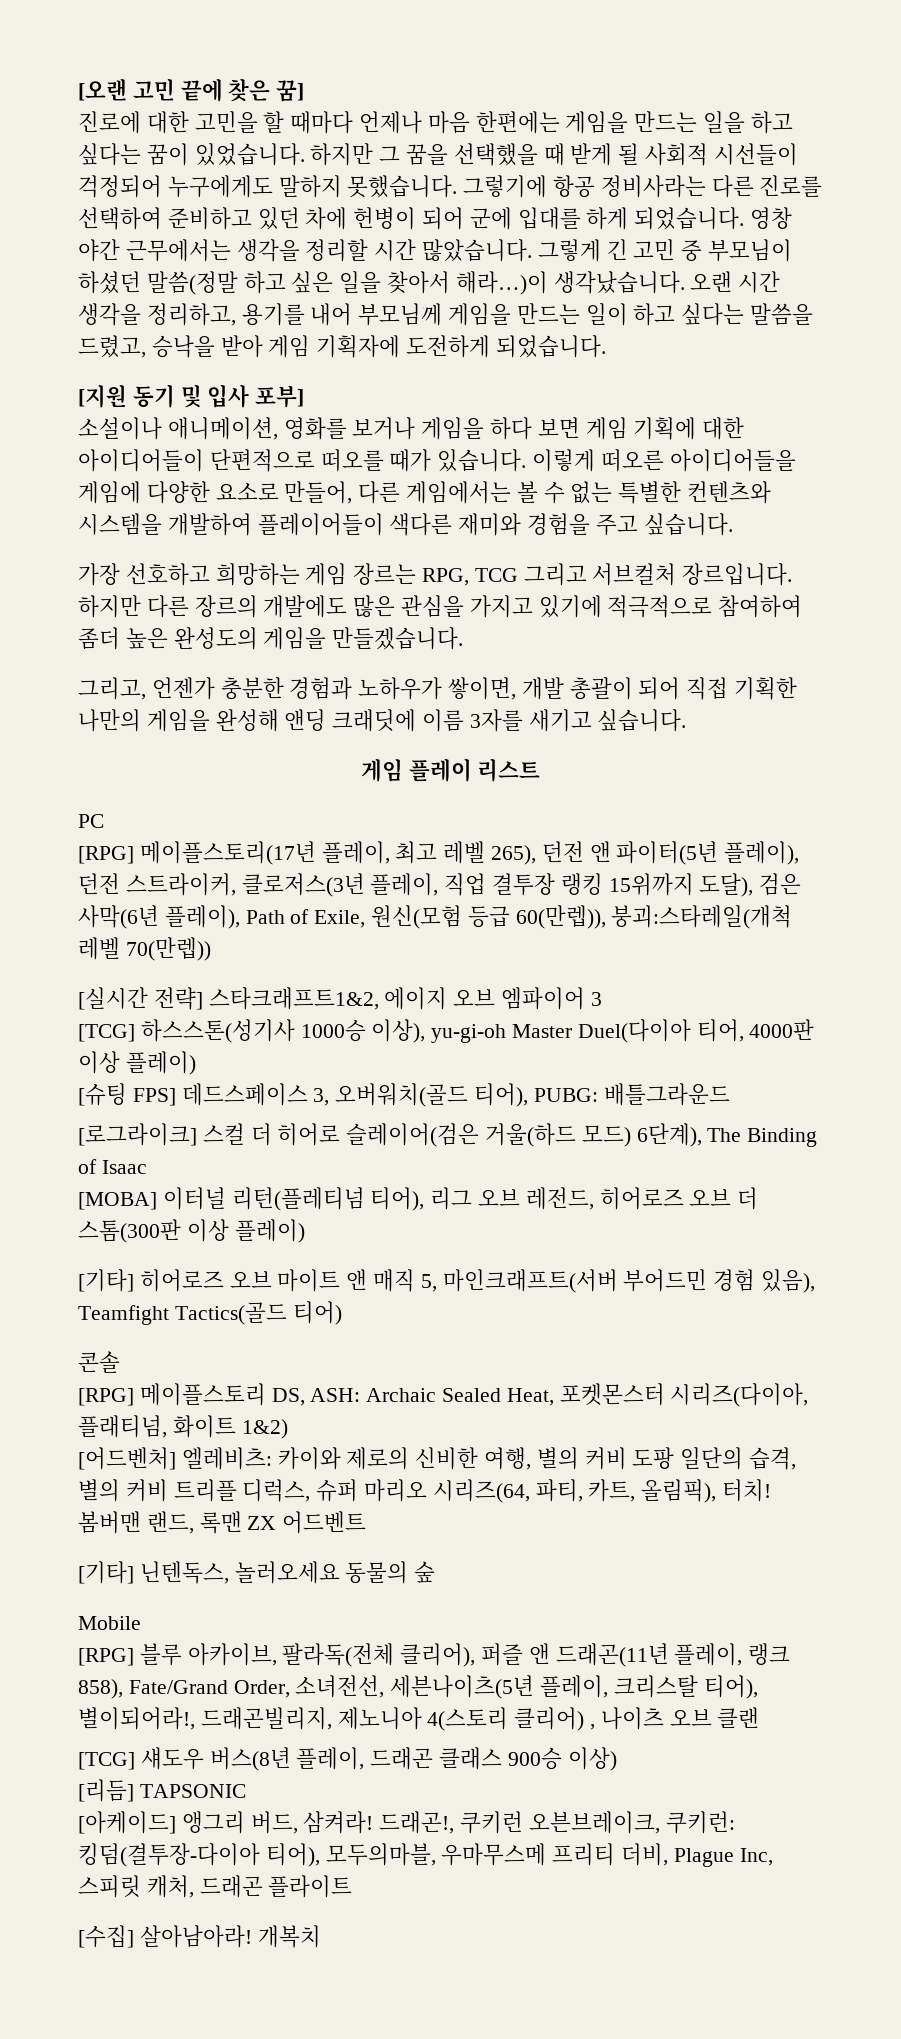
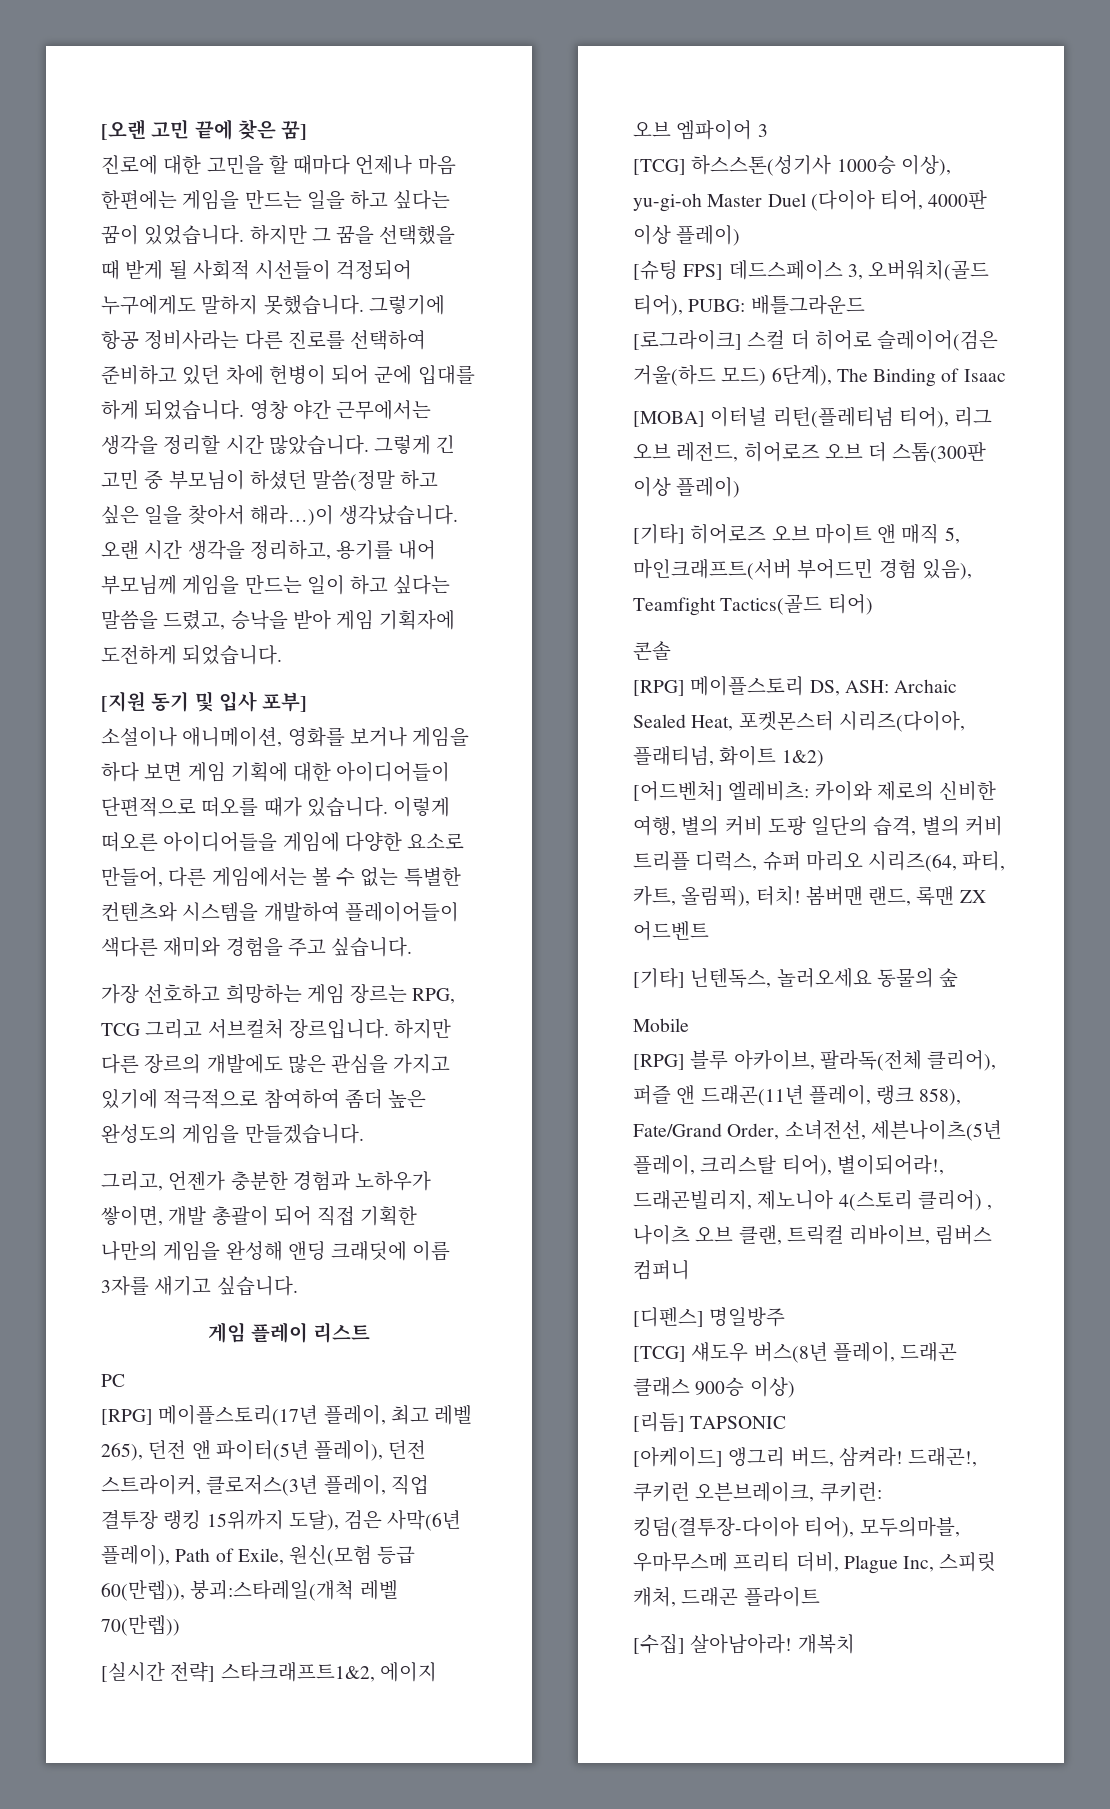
[577,1019,691,1043] Duel(다이아 -> [767,190,875,211] Duel (다이아
[717,1707,760,1728] 클랜 -> [738,1225,993,1245] [633,1260,690,1280] [633,1307,786,1327] 클랜, 트릭컬 리바이브, 림버스 컴퍼니 // [디펜스] 명일방주

